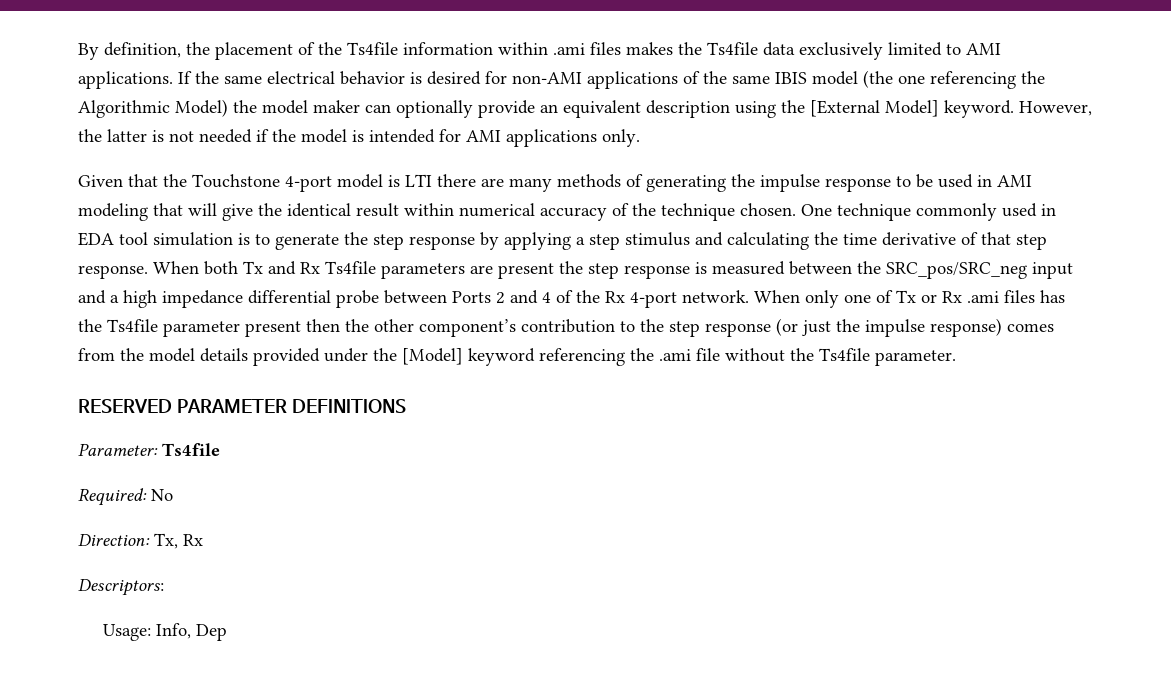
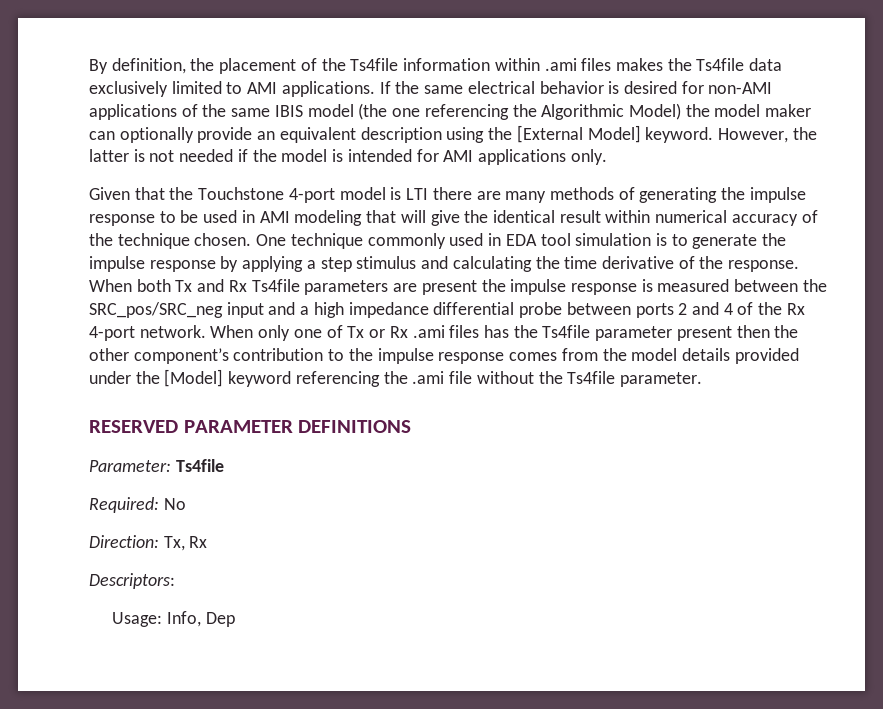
[373,234,404,250] step -> [89,256,145,272] impulse
[981,232,1047,250] that step -> [699,256,724,269] the
[588,263,619,279] step -> [510,279,567,295] impulse
[452,291,491,303] Ports -> [635,303,674,318] ports
[669,318,1002,337] step response (or just the impulse response) -> [377,348,505,364] impulse response

